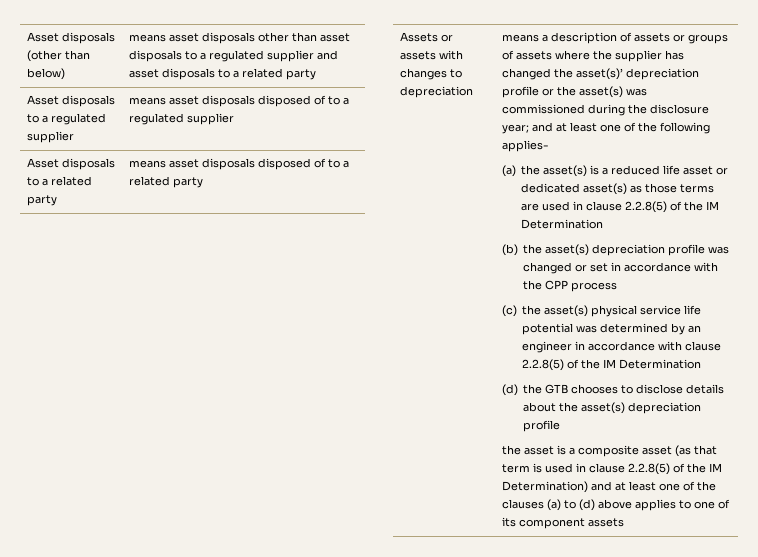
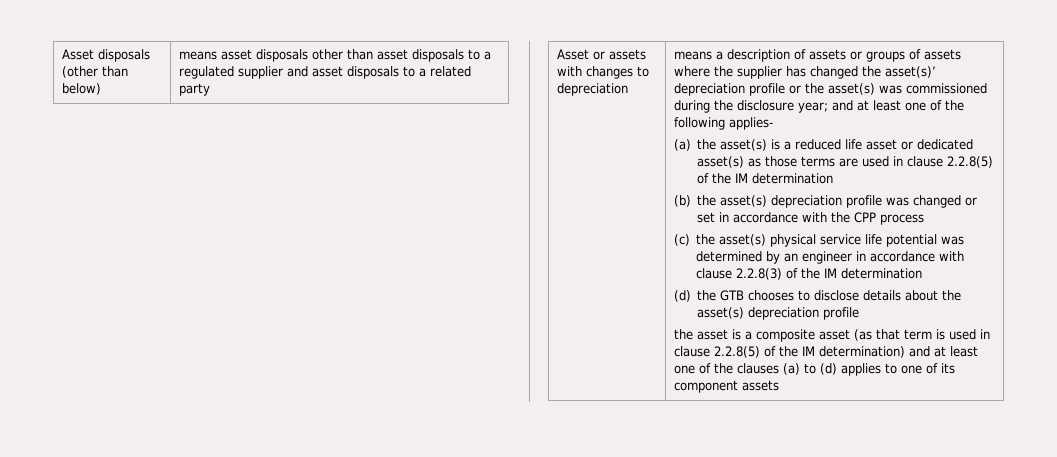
[61,95,115,107] [26,113,106,125] [26,131,74,143] [128,95,349,107] [128,113,234,125] [26,158,115,170] [26,176,92,186] [26,195,57,206] [128,158,349,170] [128,176,203,188] [399,32,438,42] disposals to a regulated supplier | means asset disposals disposed of to a regulated supplier // Asset disposals to a related party | means asset disposals disposed of to a related party // Assets -> (589, 54) none
[521,219,604,229] Determination -> [752,173,834,184] determination
[522,359,702,371] 2.2.8(5) of the IM Determination -> [736,268,923,280] 2.2.8(3) of the IM determination
[501,481,588,493] Determination) -> [818,346,905,358] determination)
[597,499,632,509] above -> (837, 369) none

